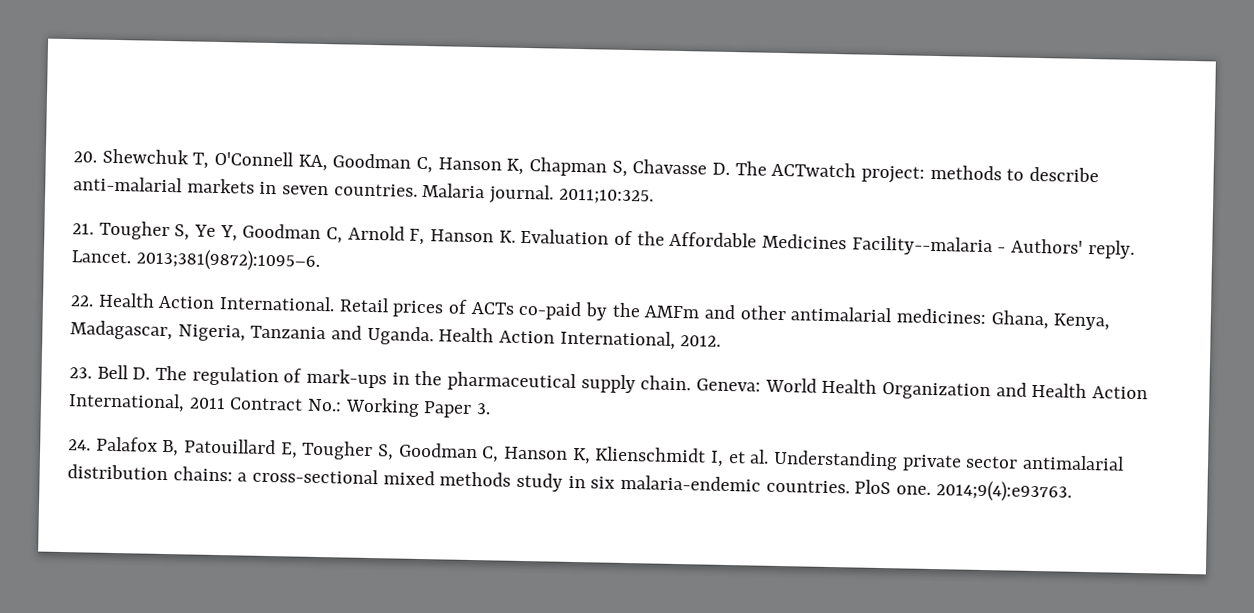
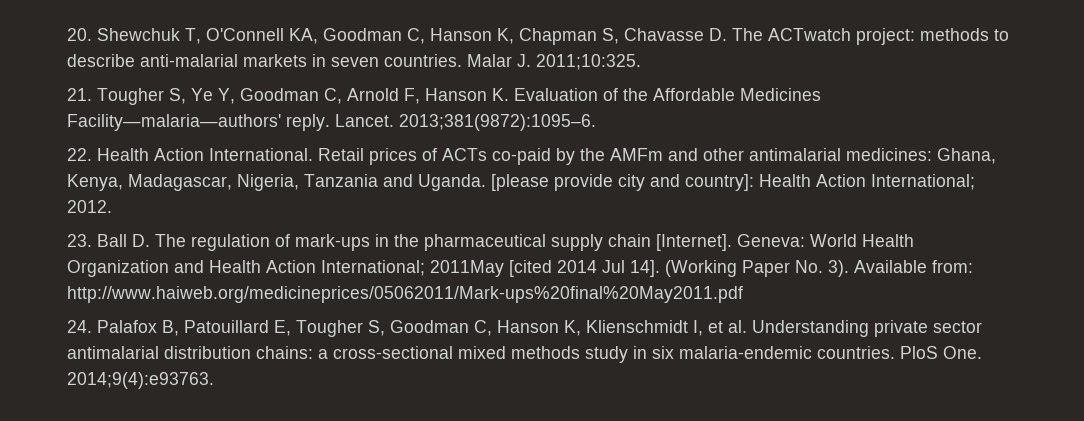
[422,182,555,205] Malaria journal. -> [467,54,531,67] Malar J.
[851,235,1084,257] Facility--malaria - Authors' -> [67,114,281,131] Facility—malaria—authors'
[438,327,676,350] Health Action International, -> [491,174,975,191] [please provide city and country]: Health Action International;
[96,364,129,380] Bell -> [97,234,127,247] Ball
[640,375,692,391] chain. -> [608,234,732,251] chain [Internet].
[68,392,492,418] International, 2011 Contract No.: Working Paper 3. -> [321,260,973,277] [67,286,743,303] International; 2011May [cited 2014 Jul 14]. (Working Paper No. 3). Available from: http://www.haiweb.org/medicineprices/05062011/Mark-ups%20final%20May2011.pdf
[896,485,932,495] one. -> [943,346,982,359] One.

